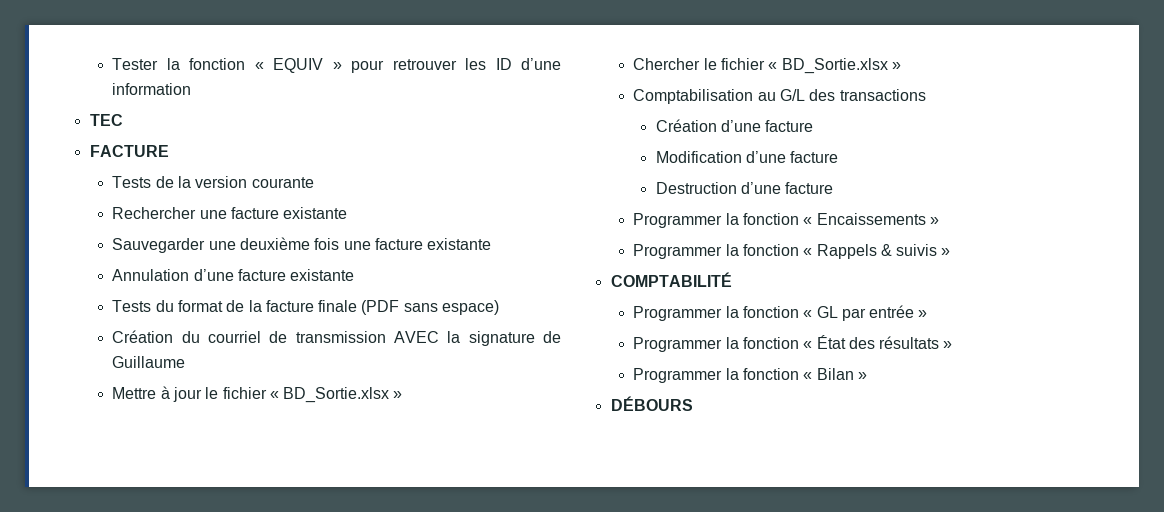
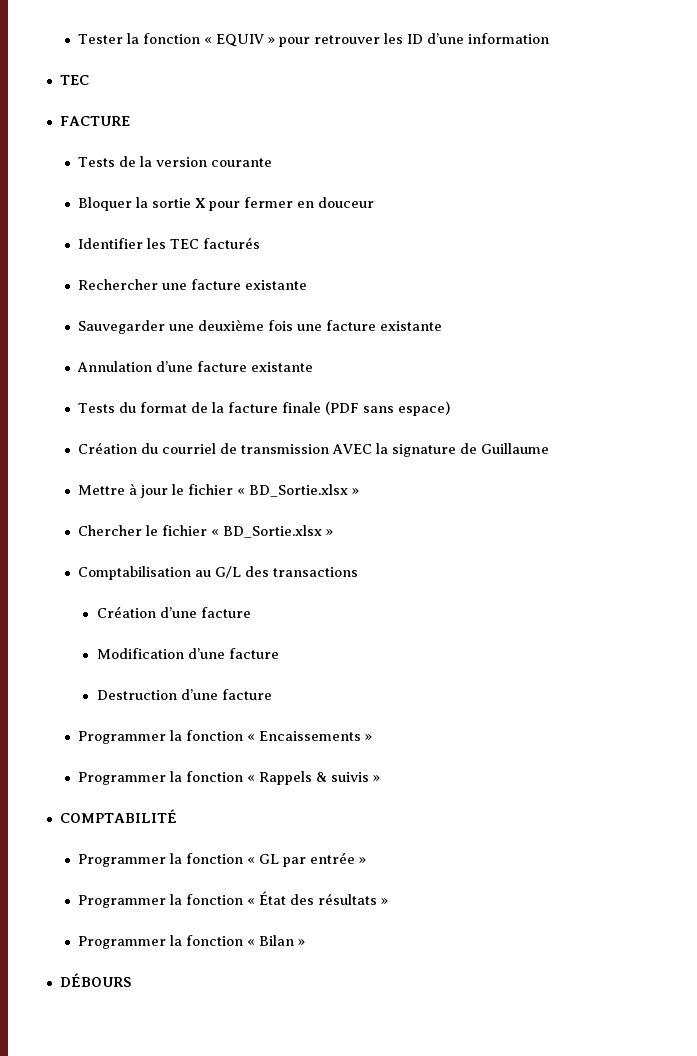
(314, 182) none -> [78,197,375,211] [78,237,261,249] // Bloquer la sortie X pour fermer en douceur // Identifier les TEC facturés

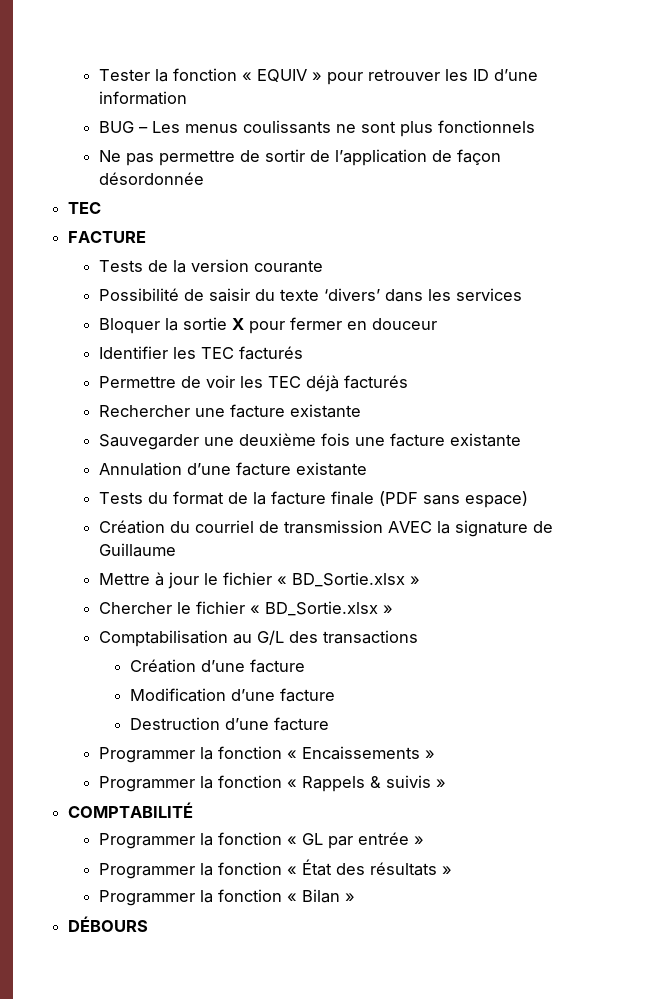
(550, 38) none -> [99,120,536,137] [99,149,502,166] [99,172,205,185] // BUG – Les menus coulissants ne sont plus fonctionnels // Ne pas permettre de sortir de l’application de façon désordonnée
(273, 162) none -> [99,288,523,302] // Possibilité de saisir du texte ‘divers’ dans les services
(261, 243) none -> [99,375,409,392] // Permettre de voir les TEC déjà facturés

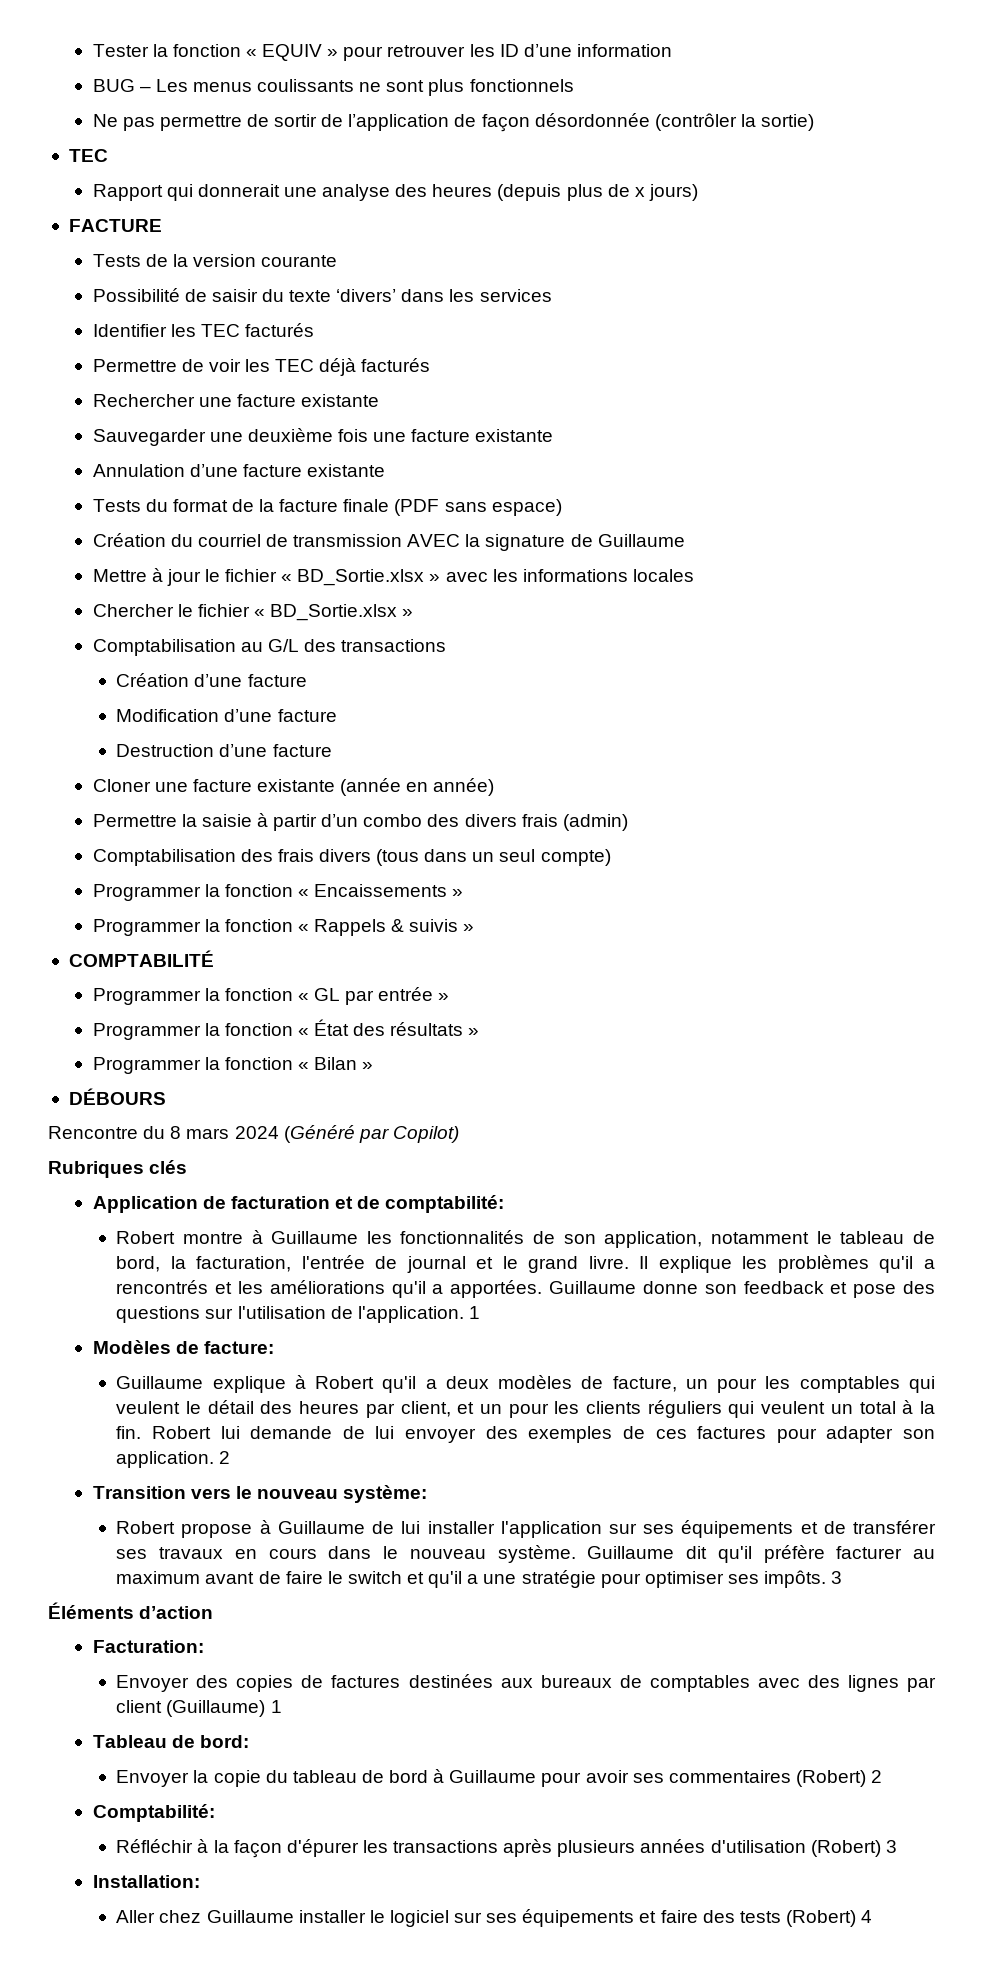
[68,202,102,214] // TEC -> [654,113,815,131] [68,149,108,162] [92,184,699,201] (contrôler la sortie) // TEC // Rapport qui donnerait une analyse des heures (depuis plus de x jours)
[99,317,438,334] // Bloquer la sortie X pour fermer en douceur -> (552, 295) none
(421, 580) none -> [445,569,695,582] avec les informations locales
(329, 724) none -> [92,778,495,796] [92,813,628,831] [92,849,611,866] // Cloner une facture existante (année en année) // Permettre la saisie à partir d’un combo des divers frais (admin) // Comptabilisation des frais divers (tous dans un seul compte)
(149, 924) none -> [48,1125,459,1143] [48,1160,188,1178] [92,1195,505,1213] [116,1230,935,1248] [116,1255,935,1273] [116,1280,936,1298] [116,1306,480,1323] [92,1340,274,1354] [116,1375,935,1393] [116,1400,936,1418] [116,1426,935,1443] [116,1451,231,1468] [92,1485,428,1503] [116,1520,936,1538] [116,1545,935,1563] [116,1570,843,1588] [48,1602,214,1619] [92,1640,204,1653] [116,1674,936,1692] [116,1700,282,1717] [92,1735,249,1748] [116,1769,883,1787] [92,1804,215,1822] [116,1839,897,1858] [92,1875,200,1888] [116,1909,873,1927] // Rencontre du 8 mars 2024 (Généré par Copilot) // Rubriques clés // Application de facturation et de comptabilité: // Robert montre à Guillaume les fonctionnalités de son application, notamment le tableau de bord, la facturation, l'entrée de journal et le grand livre. Il explique les problèmes qu'il a rencontrés et les améliorations qu'il a apportées. Guillaume donne son feedback et pose des questions sur l'utilisation de l'application. 1 // Modèles de facture: // Guillaume explique à Robert qu'il a deux modèles de facture, un pour les comptables qui veulent le détail des heures par client, et un pour les clients réguliers qui veulent un total à la fin. Robert lui demande de lui envoyer des exemples de ces factures pour adapter son application. 2 // Transition vers le nouveau système: // Robert propose à Guillaume de lui installer l'application sur ses équipements et de transférer ses travaux en cours dans le nouveau système. Guillaume dit qu'il préfère facturer au maximum avant de faire le switch et qu'il a une stratégie pour optimiser ses impôts. 3 // Éléments d’action // Facturation: // Envoyer des copies de factures destinées aux bureaux de comptables avec des lignes par client (Guillaume) 1 // Tableau de bord: // Envoyer la copie du tableau de bord à Guillaume pour avoir ses commentaires (Robert) 2 // Comptabilité: // Réfléchir à la façon d'épurer les transactions après plusieurs années d'utilisation (Robert) 3 // Installation: // Aller chez Guillaume installer le logiciel sur ses équipements et faire des tests (Robert) 4

